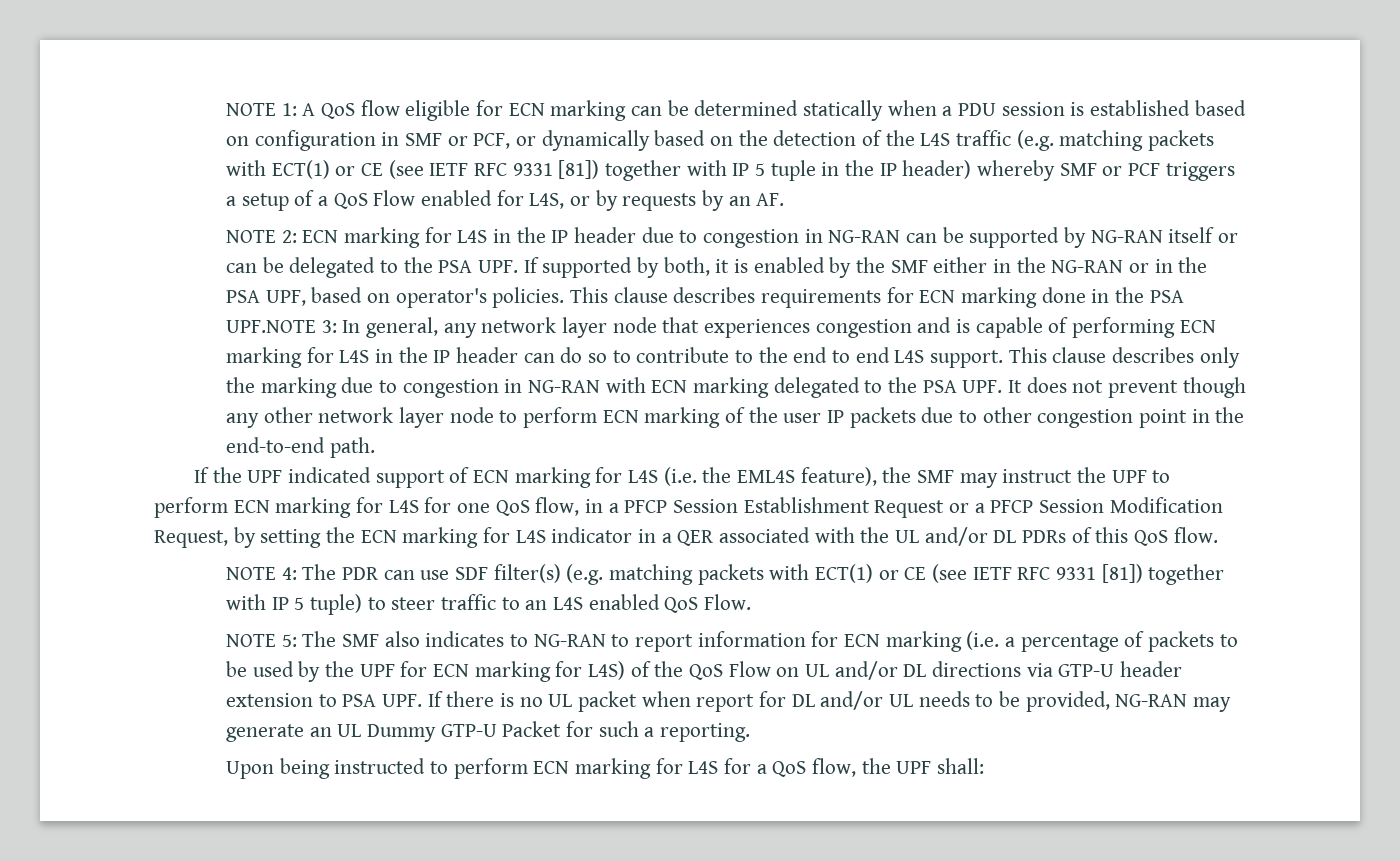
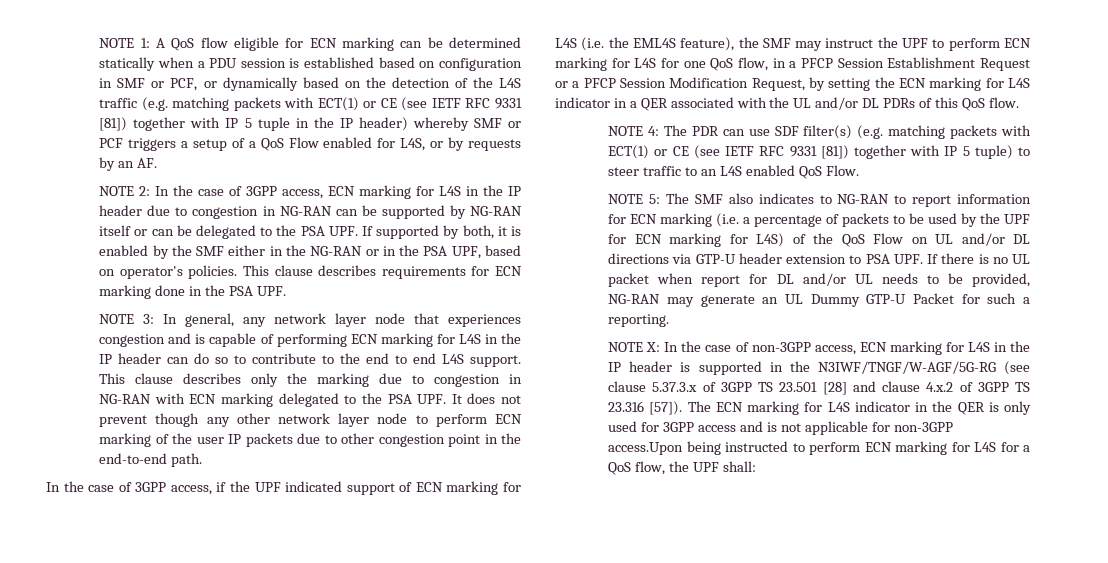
(297, 236) none -> [155,185,324,199] In the case of 3GPP access,
[225,320,316,333] UPF.NOTE -> [256,286,286,296] [99,314,135,324] UPF. // NOTE
[194,467,210,483] If -> [46,481,227,495] In the case of 3GPP access, if
[225,761,274,779] Upon -> [608,341,1030,355] [608,361,1030,375] [608,381,1030,395] [608,401,1031,415] [608,421,953,435] [608,442,684,455] NOTE X: In the case of non-3GPP access, ECN marking for L4S in the IP header is supported in the N3IWF/TNGF/W-AGF/5G-RG (see clause 5.37.3.x of 3GPP TS 23.501 [28] and clause 4.x.2 of 3GPP TS 23.316 [57]). The ECN marking for L4S indicator in the QER is only used for 3GPP access and is not applicable for non-3GPP access.Upon

